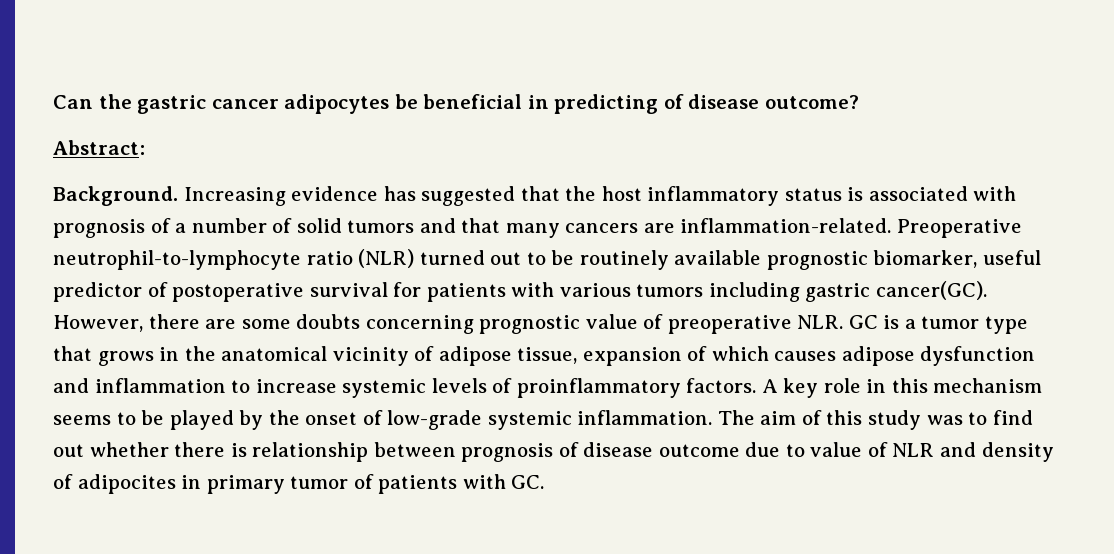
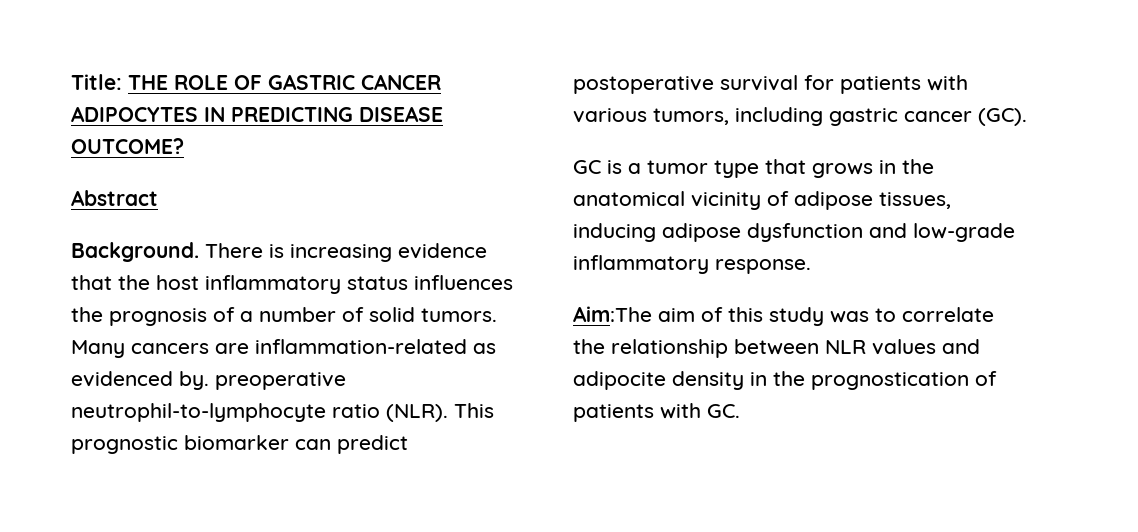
[53,94,859,114] [53,140,145,155] [53,186,516,206] Can the gastric cancer adipocytes be beneficial in predicting of disease outcome? // Abstract: // Background. Increasing evidence has suggested -> [71,74,441,90] [71,106,443,122] [71,138,184,154] [71,190,158,206] [71,242,487,262] Title: THE ROLE OF GASTRIC CANCER ADIPOCYTES IN PREDICTING DISEASE OUTCOME? // Abstract // Background. There is increasing evidence
[847,186,1017,201] is associated with -> [414,275,513,290] [71,307,103,322] influences the
[347,218,1022,238] [53,249,1041,270] [53,282,168,302] tumors and that many cancers are inflammation-related. Preoperative neutrophil-to-lymphocyte ratio (NLR) turned out to be routinely available prognostic biomarker, useful predictor of -> [421,308,497,322] [71,339,496,358] [71,371,346,390] [71,403,494,422] [71,435,408,454] tumors. Many cancers are inflammation-related as evidenced by. preoperative neutrophil-to-lymphocyte ratio (NLR). This prognostic biomarker can predict
[636,284,704,297] tumors -> [653,108,729,125] tumors,
[875,281,987,300] [53,314,844,334] cancer(GC). However, there are some doubts concerning prognostic value of preoperative NLR. -> [904,108,1027,126] cancer (GC). //
[517,346,1036,366] [53,378,1043,398] [53,410,755,430] tissue, expansion of which causes adipose dysfunction and inflammation to increase systemic levels of proinflammatory factors. A key role in this mechanism seems to be played by the onset of low-grade systemic inflammation. The -> [879,192,951,209] [573,223,1015,242] [573,255,811,274] [573,306,652,322] tissues, inducing adipose dysfunction and low-grade inflammatory response. // Aim:The
[992,410,1033,425] [53,442,1054,462] [53,474,349,494] find out whether there is relationship between prognosis of disease outcome due to value of NLR and density of adipocites in primary tumor -> [902,307,994,322] [573,339,980,358] [573,371,969,390] correlate the relationship between NLR values and adipocite density in the prognostication

